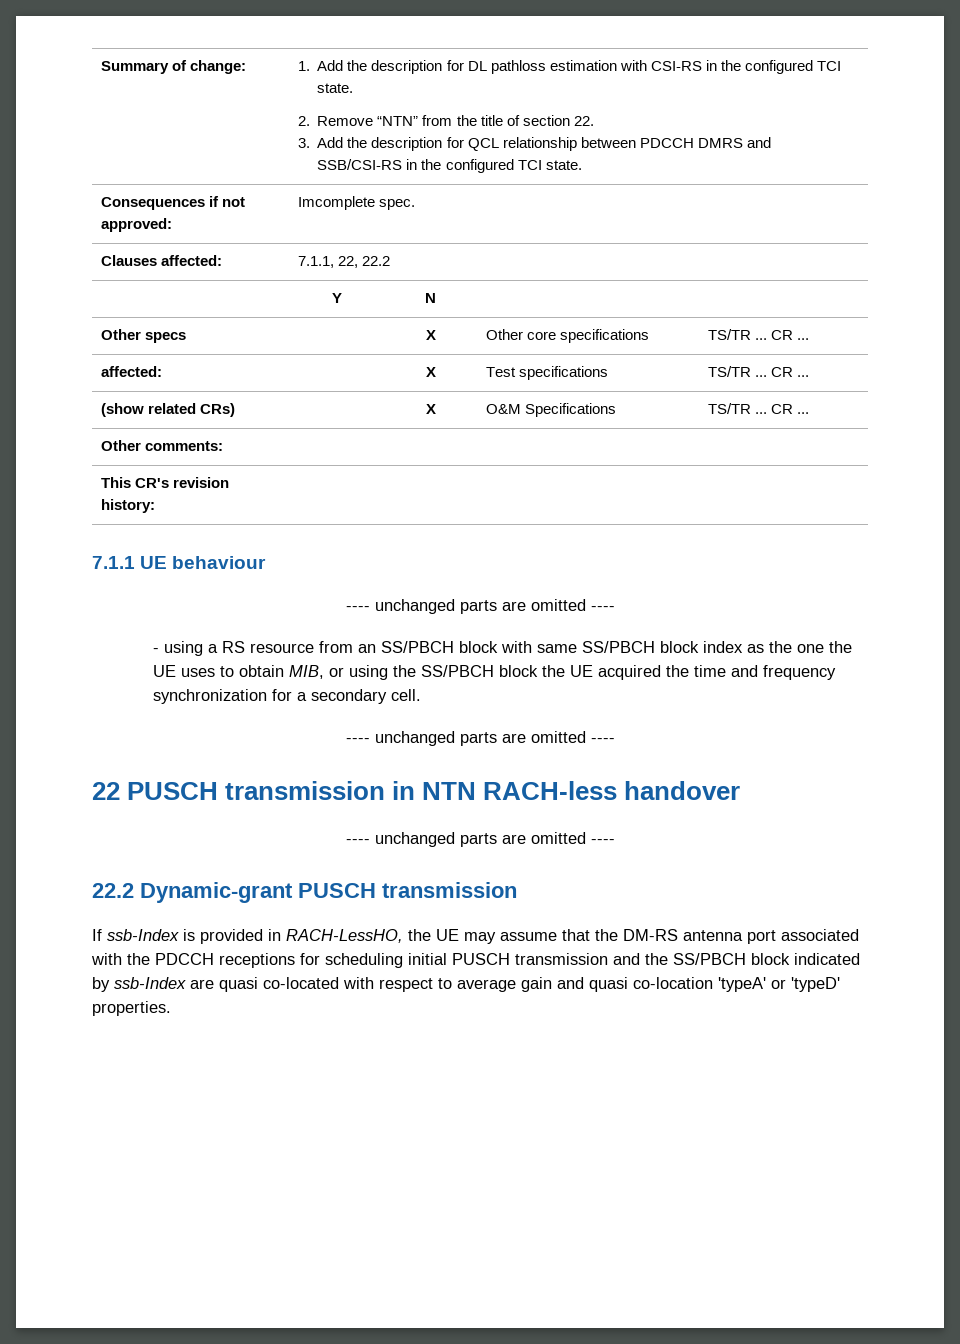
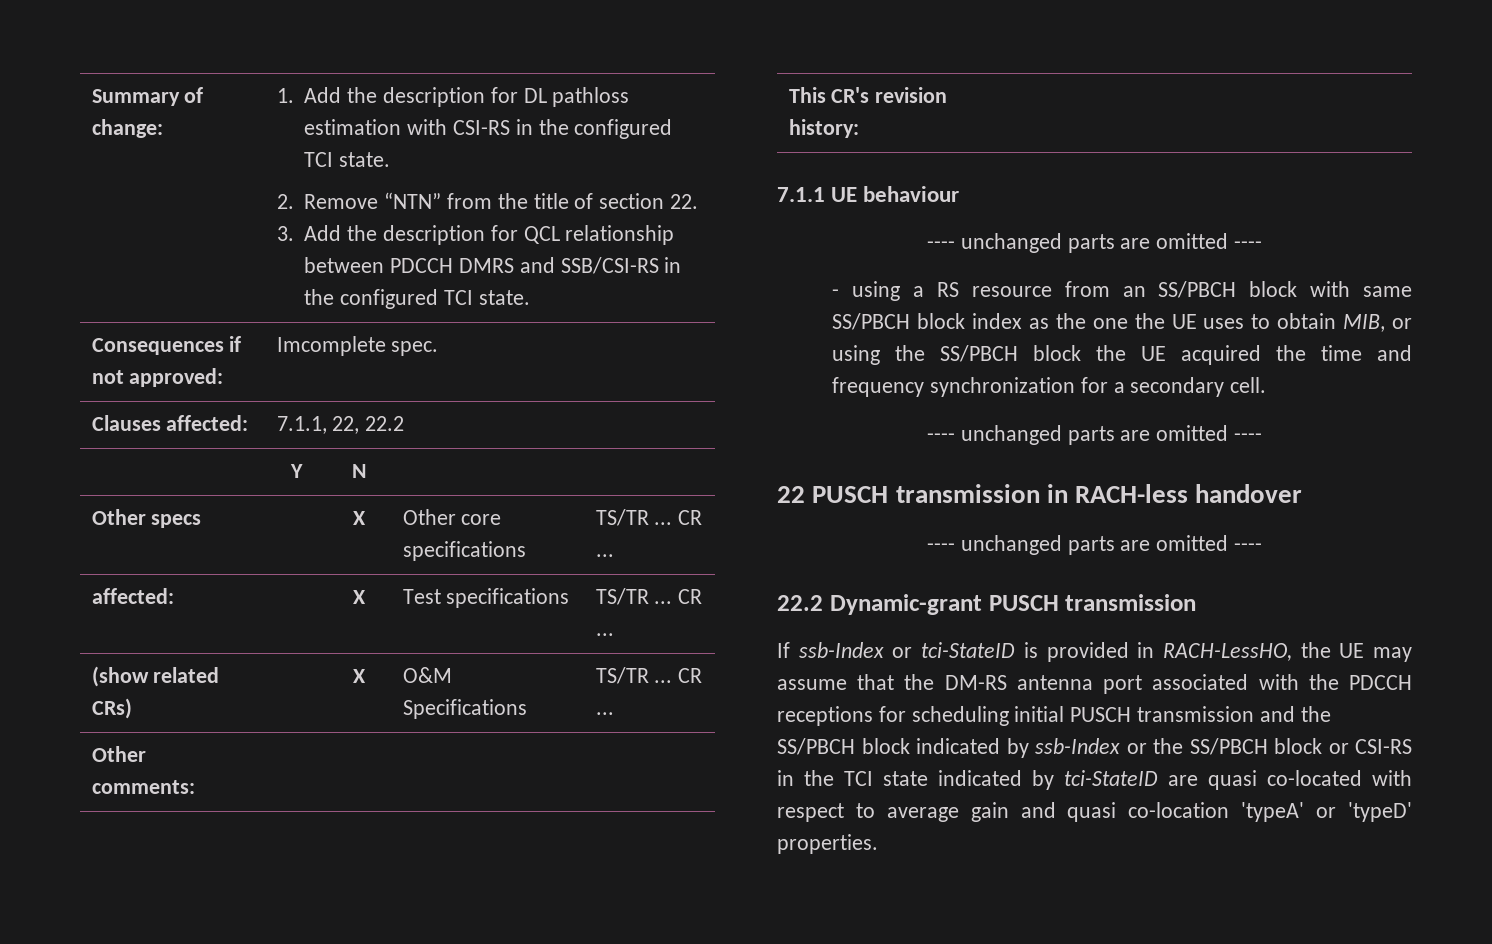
[422,782,477,800] NTN -> (1068, 493) none
(179, 935) none -> [892,642,1016,658] or tci-StateID
(186, 983) none -> [1126,738,1412,755] [777,770,1158,790] or the SS/PBCH block or CSI-RS in the TCI state indicated by tci-StateID

